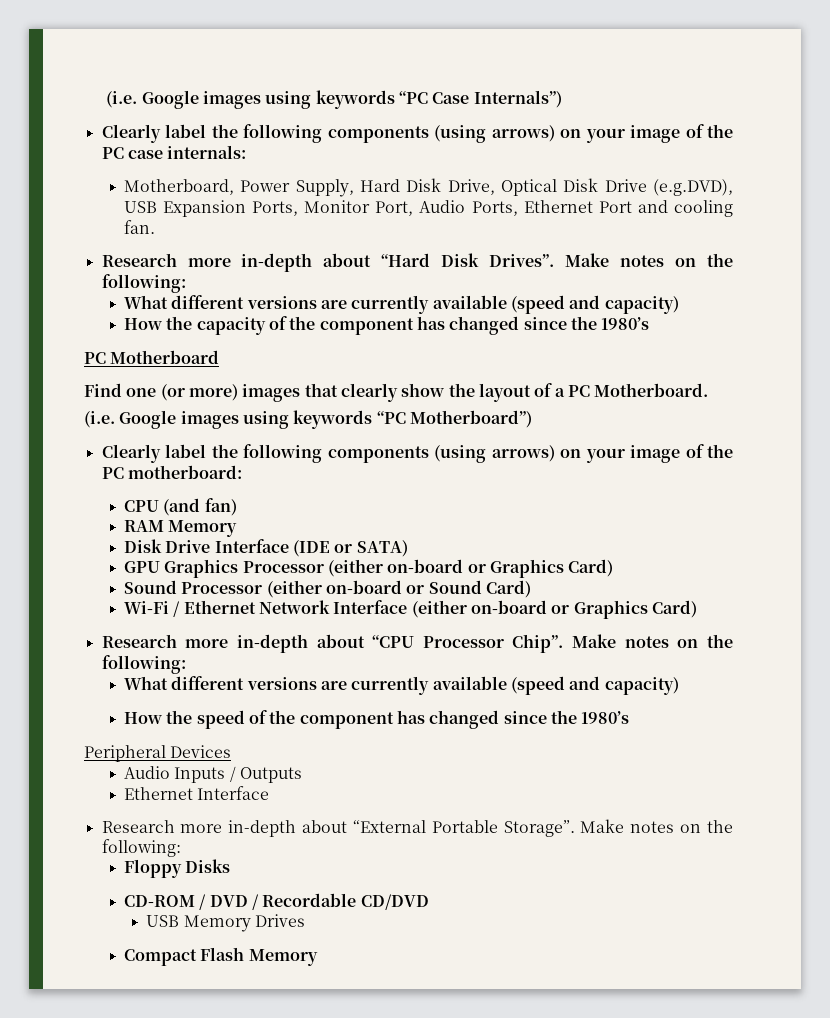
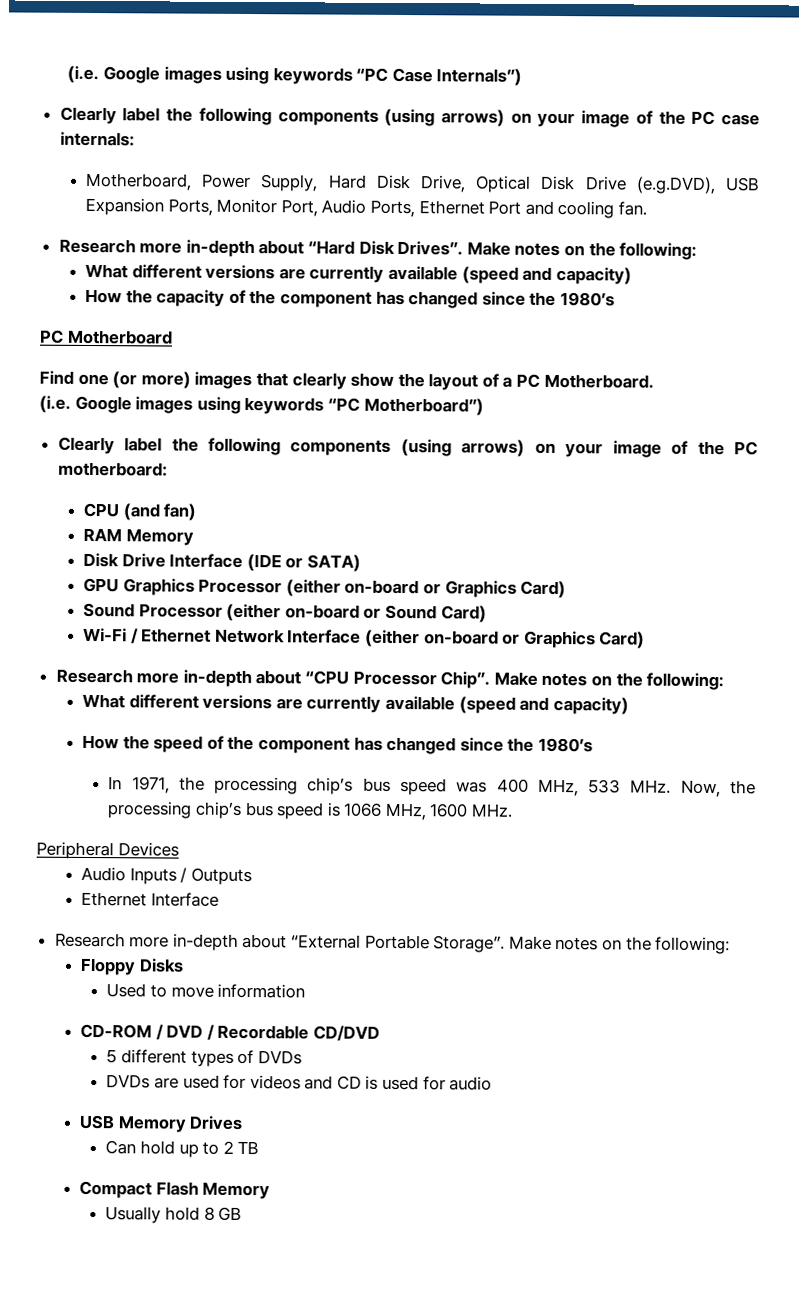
(630, 717) none -> [108,776,756,798] [107,801,514,821] // In 1971, the processing chip’s bus speed was 400 MHz, 533 MHz. Now, the processing chip’s bus speed is 1066 MHz, 1600 MHz.
(231, 866) none -> [106,983,306,999] // Used to move information
[146,914,305,932] USB Memory Drives -> [106,1049,302,1067] [106,1074,493,1091] [79,1114,244,1133] [105,1140,260,1158] 5 different types of DVDs // DVDs are used for videos and CD is used for audio // USB Memory Drives // Can hold up to 2 TB
(318, 957) none -> [105,1206,243,1224] // Usually hold 8 GB

